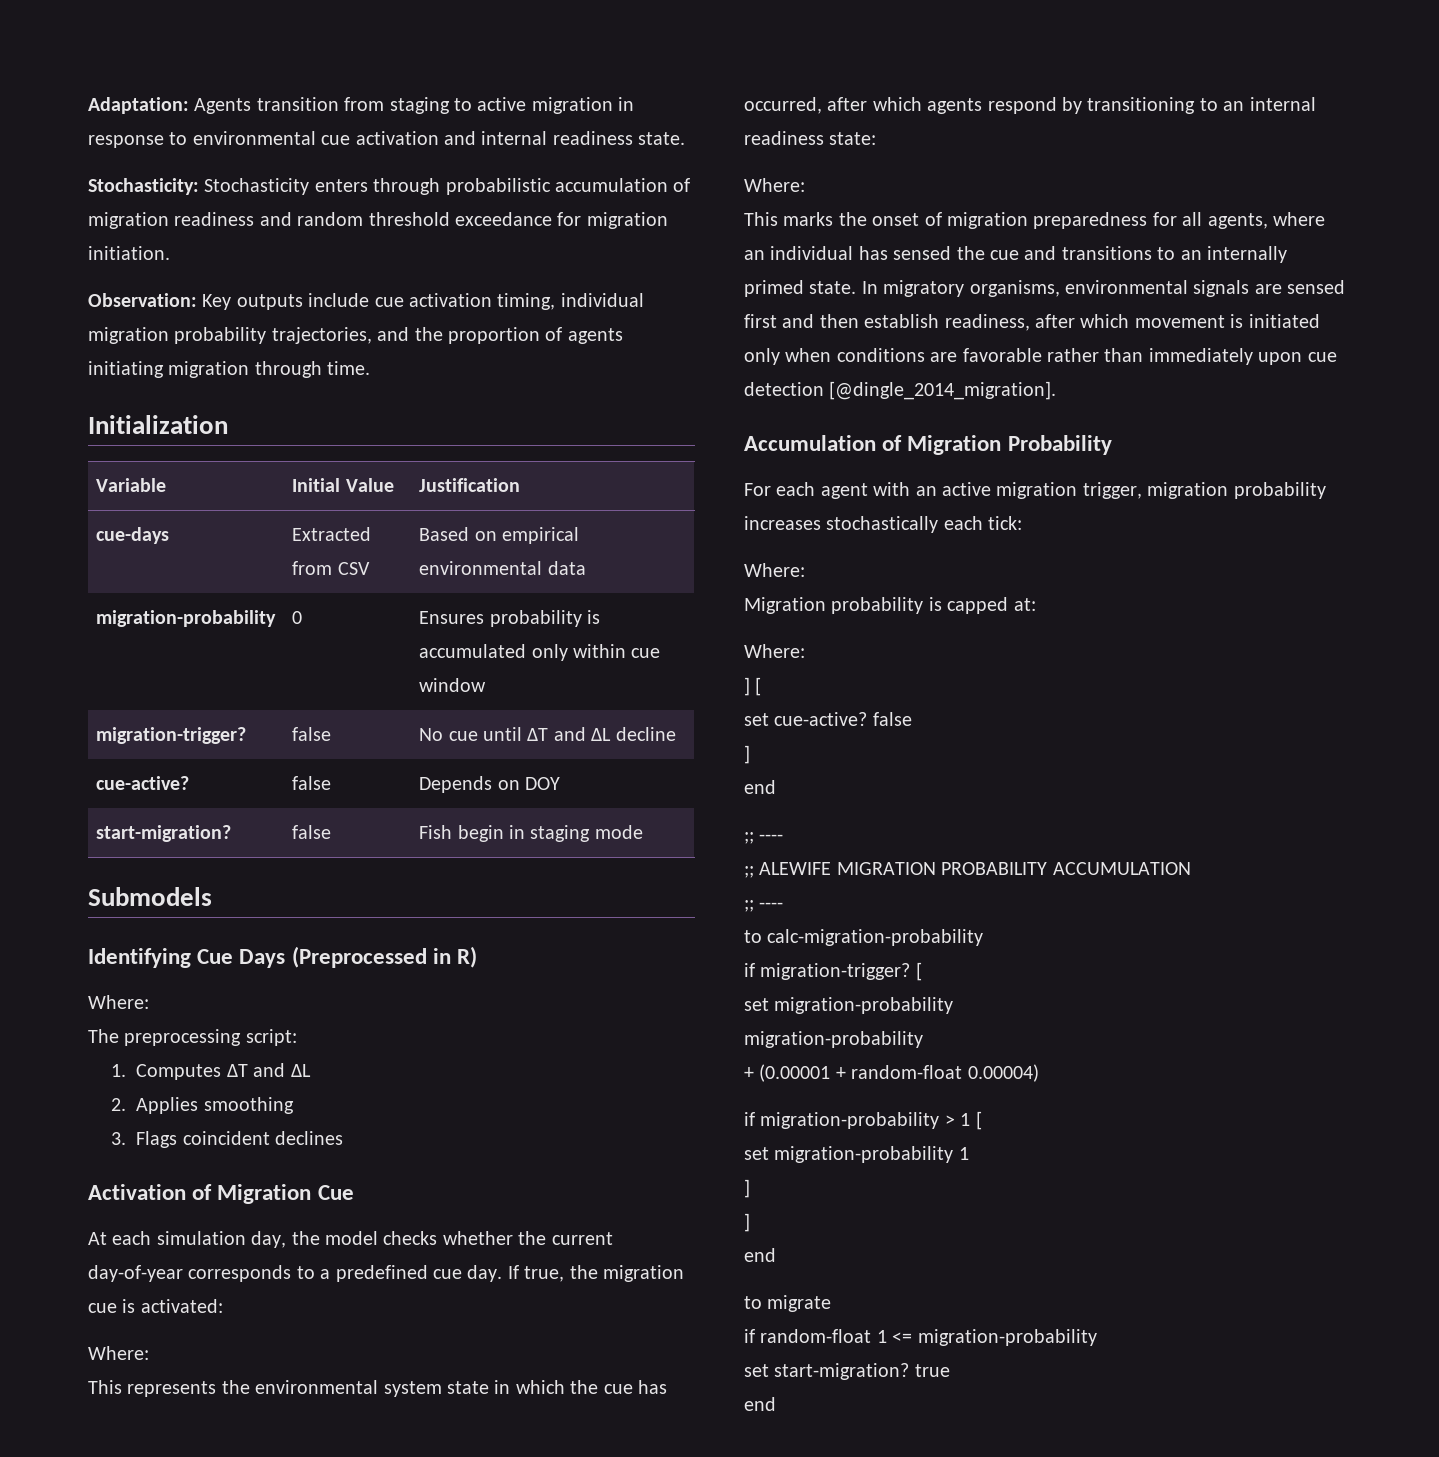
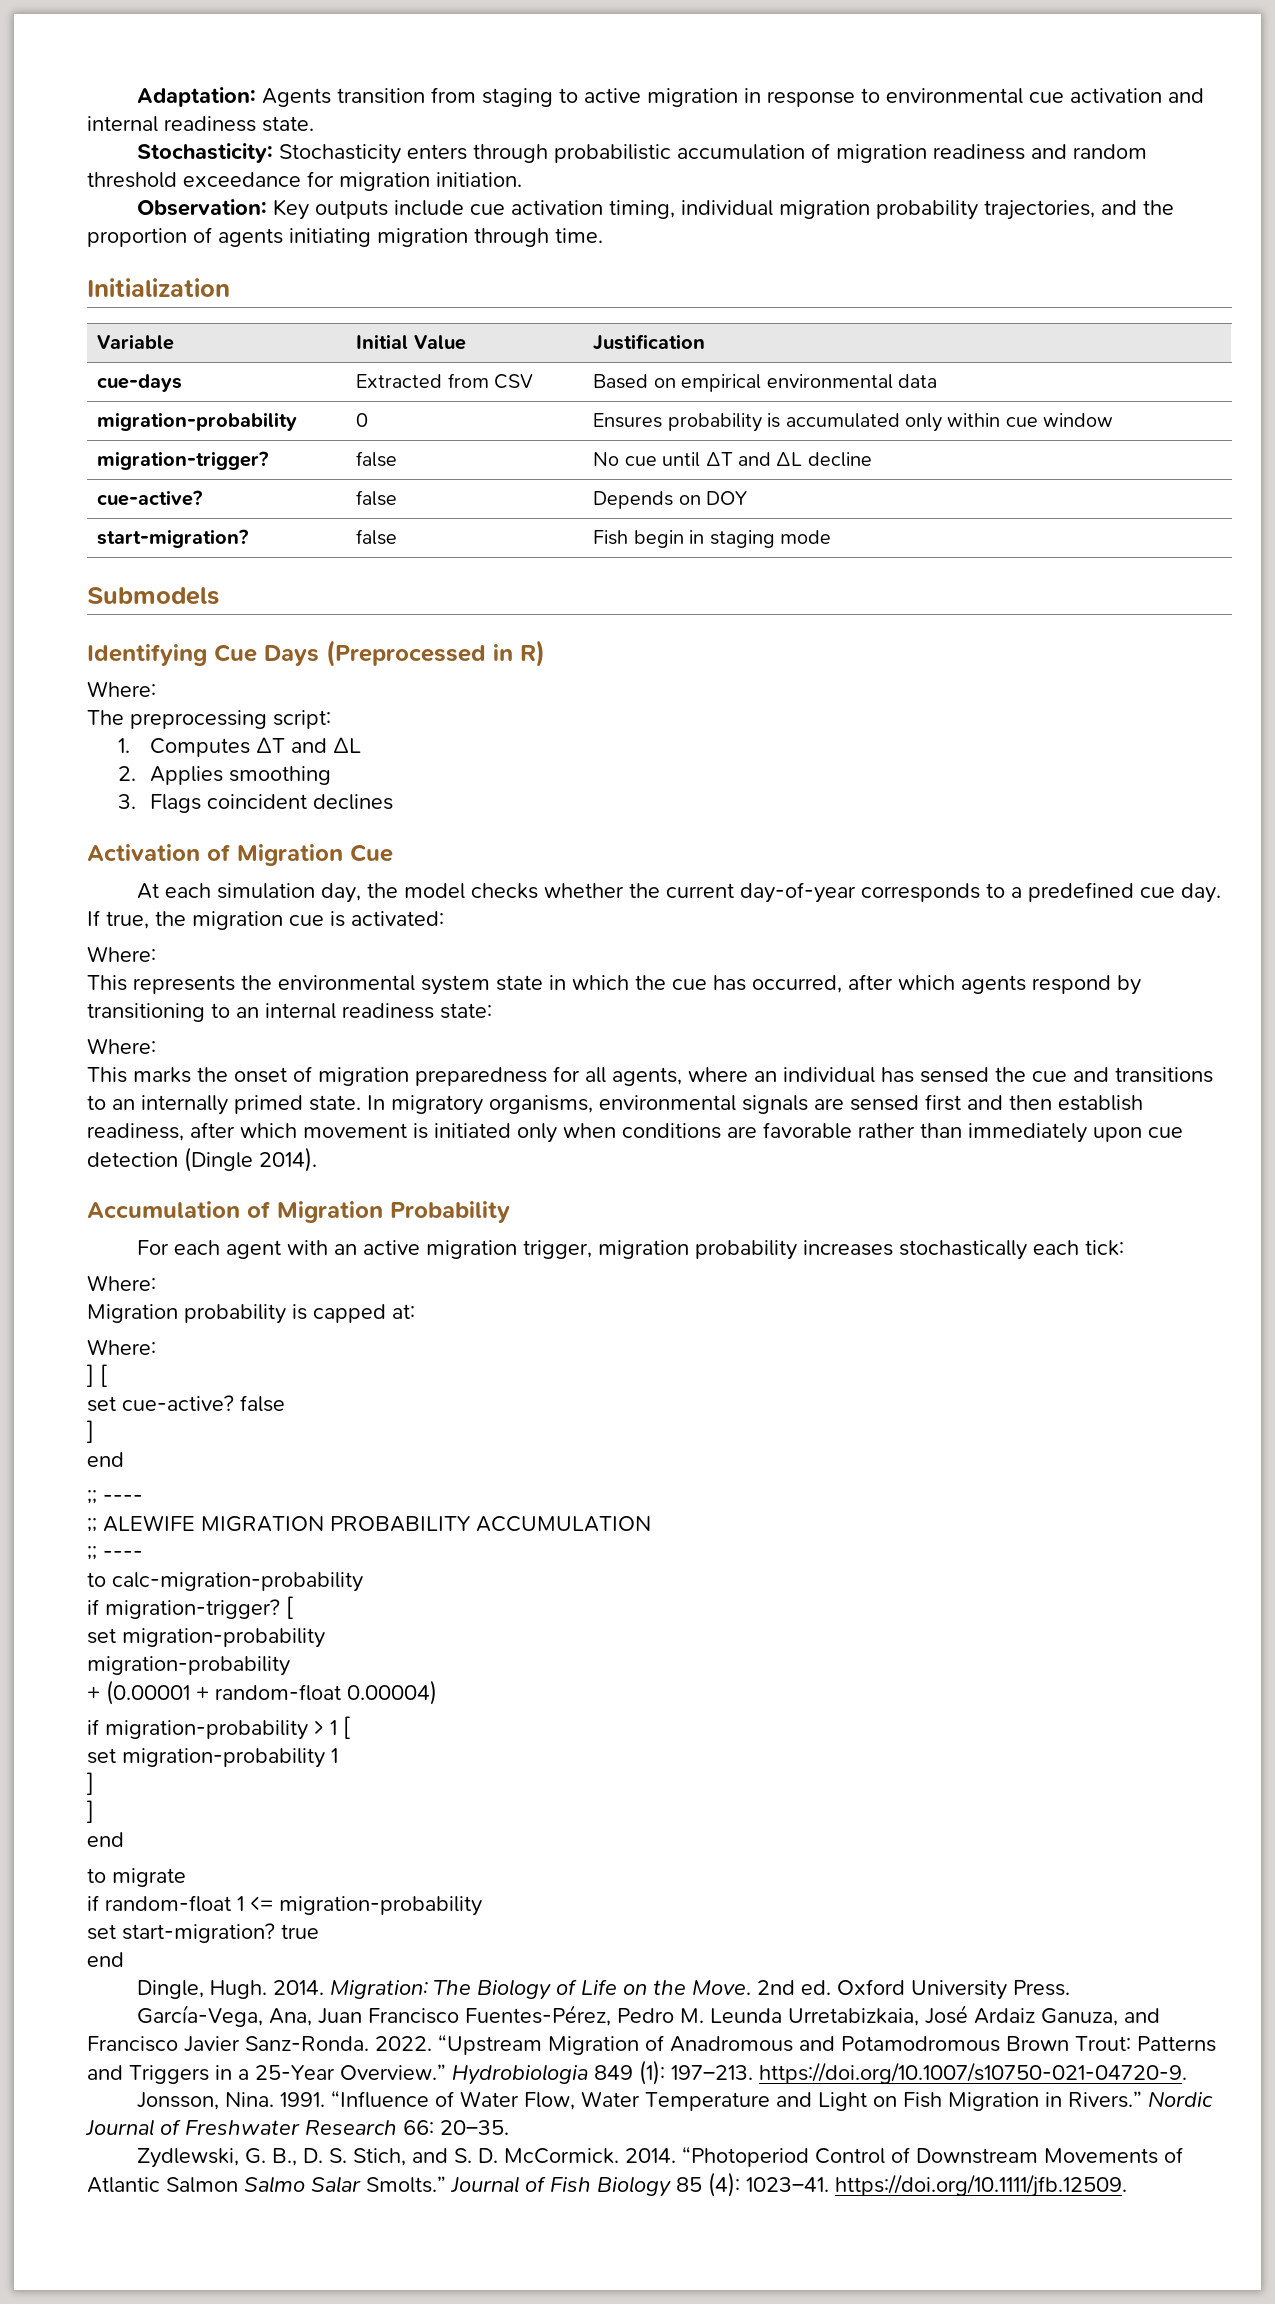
[829,381,1057,400] [@dingle_2014_migration]. -> [184,1147,317,1172] (Dingle 2014).
(776, 1404) none -> [137,1979,1071,2000] [137,2005,1161,2027] [87,2034,1216,2055] [87,2060,1187,2085] [137,2090,1214,2111] [85,2119,509,2136] [137,2146,1184,2168] [87,2172,1127,2197] // Dingle, Hugh. 2014. Migration: The Biology of Life on the Move. 2nd ed. Oxford University Press. // García-Vega, Ana, Juan Francisco Fuentes-Pérez, Pedro M. Leunda Urretabizkaia, José Ardaiz Ganuza, and Francisco Javier Sanz-Ronda. 2022. “Upstream Migration of Anadromous and Potamodromous Brown Trout: Patterns and Triggers in a 25-Year Overview.” Hydrobiologia 849 (1): 197–213. https://doi.org/10.1007/s10750-021-04720-9. // Jonsson, Nina. 1991. “Influence of Water Flow, Water Temperature and Light on Fish Migration in Rivers.” Nordic Journal of Freshwater Research 66: 20–35. // Zydlewski, G. B., D. S. Stich, and S. D. McCormick. 2014. “Photoperiod Control of Downstream Movements of Atlantic Salmon Salmo Salar Smolts.” Journal of Fish Biology 85 (4): 1023–41. https://doi.org/10.1111/jfb.12509.

